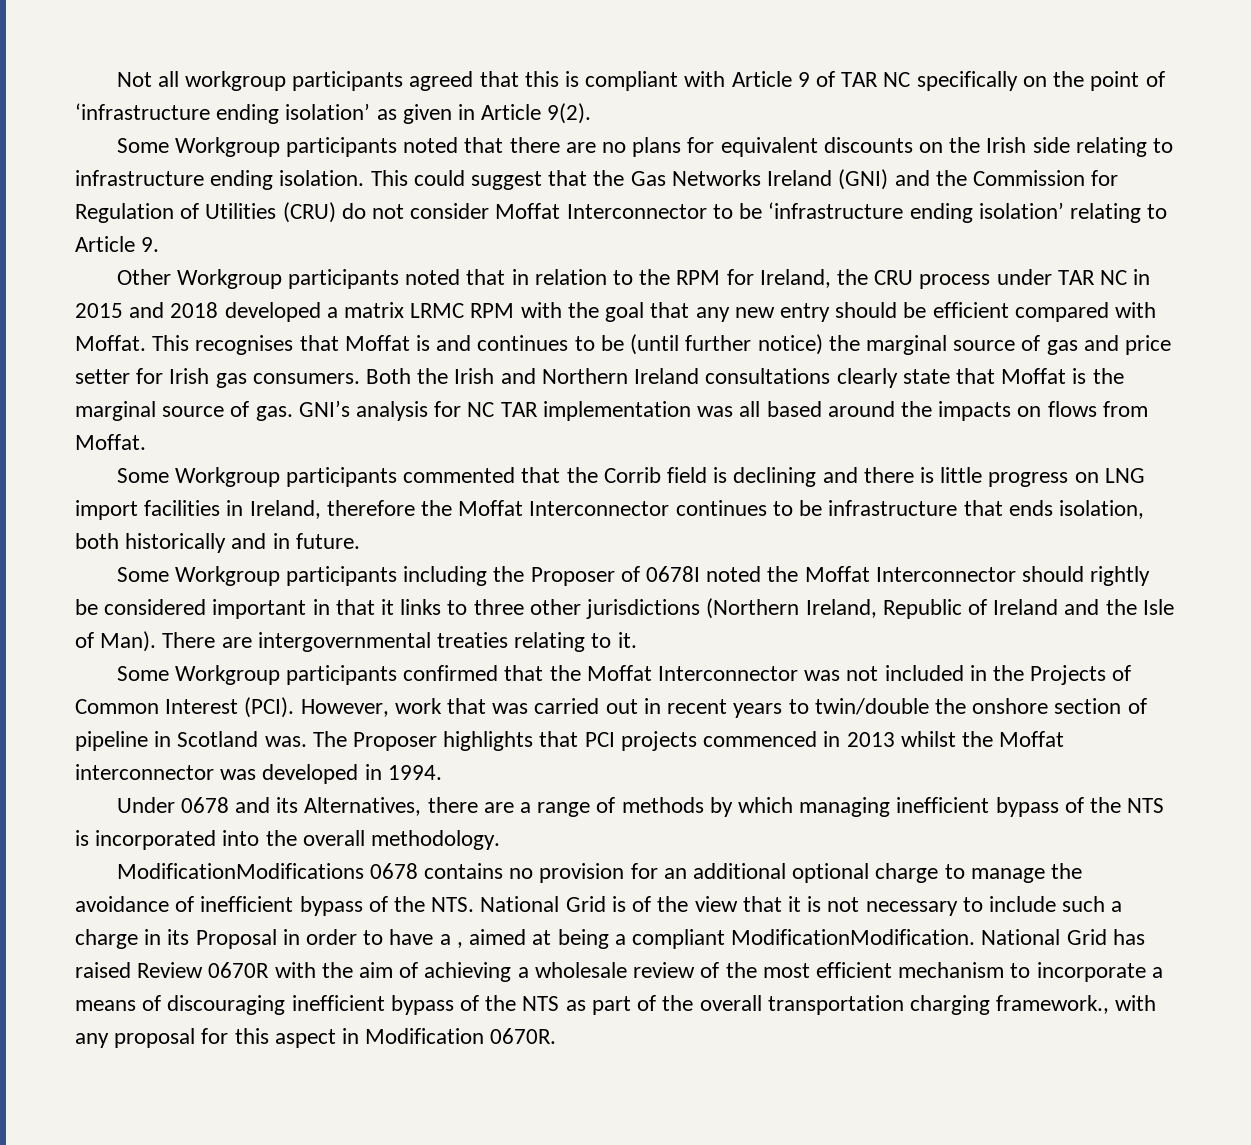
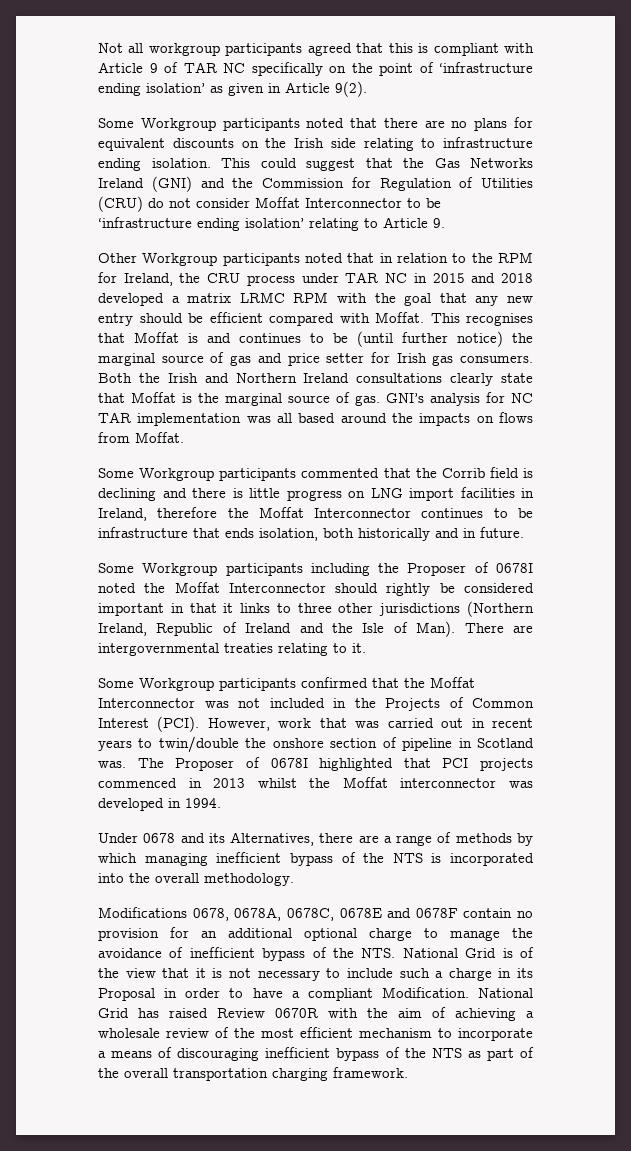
[443,731,534,751] highlights -> [245,757,394,771] of 0678I highlighted
[116,863,503,879] ModificationModifications 0678 contains -> [98,907,513,921] Modifications 0678, 0678A, 0678C, 0678E and 0678F contain
[456,929,976,949] , aimed at being a compliant ModificationModification. -> [307,987,469,1001] compliant Modification.
[996,995,1157,1014] [75,1028,557,1048] framework., with any proposal for this aspect in Modification 0670R. -> [333,1067,408,1078] framework.

